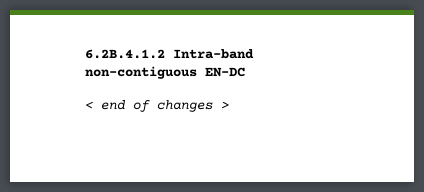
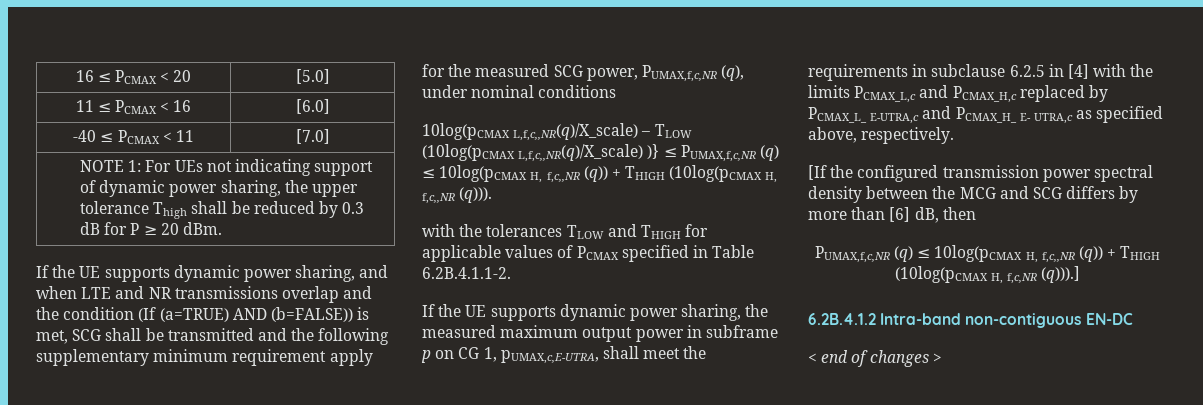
(85, 54) none -> [75,70,192,84] [295,69,330,84] [75,100,192,114] [295,99,330,114] [73,130,194,144] [295,129,330,144] [80,159,374,176] [80,180,358,197] [80,201,365,219] [80,222,222,235] [36,265,389,282] [36,286,373,303] [36,307,370,322] [36,328,390,345] [36,349,373,366] [422,64,745,82] [422,85,617,98] [422,123,692,141] [422,144,779,162] [422,165,778,183] [422,187,493,204] [422,224,709,239] [422,245,755,262] [422,267,511,279] [422,304,769,321] [422,325,778,342] [421,346,707,364] [808,64,1154,81] [808,85,1108,103] [808,106,1164,124] [808,127,955,144] [808,165,1153,182] [808,186,1139,203] [808,207,976,223] [814,245,1161,263] [894,266,1081,284] 16 ≤ PCMAX < 20 | [5.0] // 11 ≤ PCMAX < 16 | [6.0] // -40 ≤ PCMAX < 11 | [7.0] // NOTE 1: For UEs not indicating support of dynamic power sharing, the upper tolerance Thigh shall be reduced by 0.3 dB for P ≥ 20 dBm. // If the UE supports dynamic power sharing, and when LTE and NR transmissions overlap and the condition (If (a=TRUE) AND (b=FALSE)) is met, SCG shall be transmitted and the following supplementary minimum requirement apply for the measured SCG power, PUMAX,f,c,NR (q), under nominal conditions // 10log(pCMAX L,f,c,,NR(q)/X_scale) – TLOW (10log(pCMAX L,f,c,,NR(q)/X_scale) )} ≤ PUMAX,f,c,NR (q) ≤ 10log(pCMAX H, f,c,,NR (q)) + THIGH (10log(pCMAX H, f,c,,NR (q))). // with the tolerances TLOW and THIGH for applicable values of PCMAX specified in Table 6.2B.4.1.1-2. // If the UE supports dynamic power sharing, the measured maximum output power in subframe p on CG 1, pUMAX,c,E-UTRA, shall meet the requirements in subclause 6.2.5 in [4] with the limits PCMAX_L,c and PCMAX_H,c replaced by PCMAX_L_ E-UTRA,c and PCMAX_H_ E- UTRA,c as specified above, respectively. // [If the configured transmission power spectral density between the MCG and SCG differs by more than [6] dB, then // PUMAX,f,c,NR (q) ≤ 10log(pCMAX H, f,c,,NR (q)) + THIGH (10log(pCMAX H, f,c,NR (q))).] //

